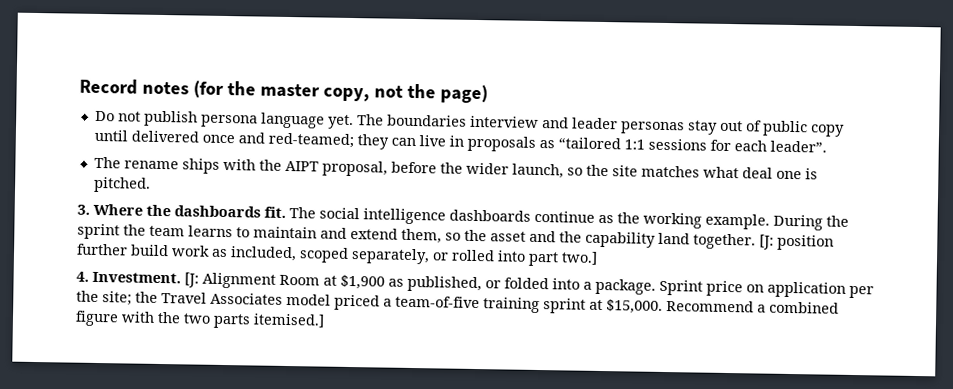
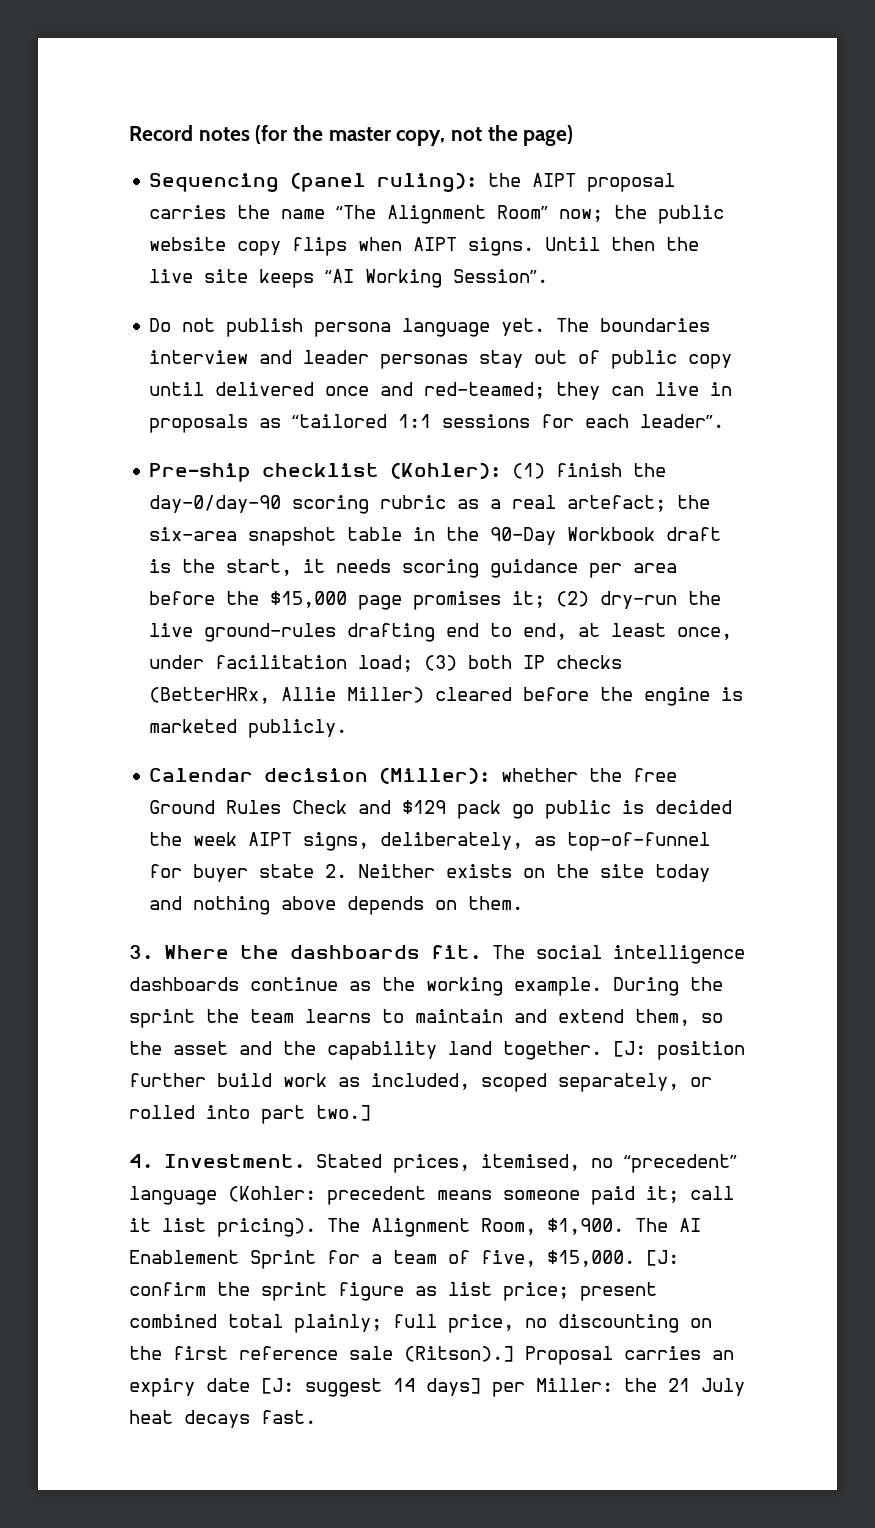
(488, 94) none -> [149,172,676,192] [149,205,725,224] [149,237,700,256] [149,269,549,288] // Sequencing (panel ruling): the AIPT proposal carries the name “The Alignment Room” now; the public website copy flips when AIPT signs. Until then the live site keeps “AI Working Session”.
[93,156,818,180] [92,176,151,193] The rename ships with the AIPT proposal, before the wider launch, so the site matches what deal one is pitched. -> [149,462,667,482] [149,495,711,514] [149,527,722,546] [149,559,678,578] [149,591,722,610] [149,623,733,642] [149,655,623,672] [149,687,744,706] [149,719,348,738] [149,767,678,784] [149,800,733,819] [149,832,711,851] [149,864,711,882] [149,896,524,915] Pre-ship checklist (Kohler): (1) finish the day-0/day-90 scoring rubric as a real artefact; the six-area snapshot table in the 90-Day Workbook draft is the start, it needs scoring guidance per area before the $15,000 page promises it; (2) dry-run the live ground-rules drafting end to end, at least once, under facilitation load; (3) both IP checks (BetterHRx, Allie Miller) cleared before the engine is marketed publicly. // Calendar decision (Miller): whether the free Ground Rules Check and $129 pack go public is decided the week AIPT signs, deliberately, as top-of-funnel for buyer state 2. Neither exists on the site today and nothing above depends on them.
[184,272,874,299] [76,290,839,314] [75,310,325,329] [J: Alignment Room at $1,900 as published, or folded into a package. Sprint price on application per the site; the Travel Associates model priced a team-of-five training sprint at $15,000. Recommend a combined figure with the two parts itemised.] -> [316,1154,737,1173] [129,1186,734,1205] [129,1218,701,1237] [129,1250,679,1269] [129,1282,657,1301] [129,1314,712,1333] [129,1346,734,1365] [129,1378,745,1397] [129,1410,316,1428] Stated prices, itemised, no “precedent” language (Kohler: precedent means someone paid it; call it list pricing). The Alignment Room, $1,900. The AI Enablement Sprint for a team of five, $15,000. [J: confirm the sprint figure as list price; present combined total plainly; full price, no discounting on the first reference sale (Ritson).] Proposal carries an expiry date [J: suggest 14 days] per Miller: the 21 July heat decays fast.

